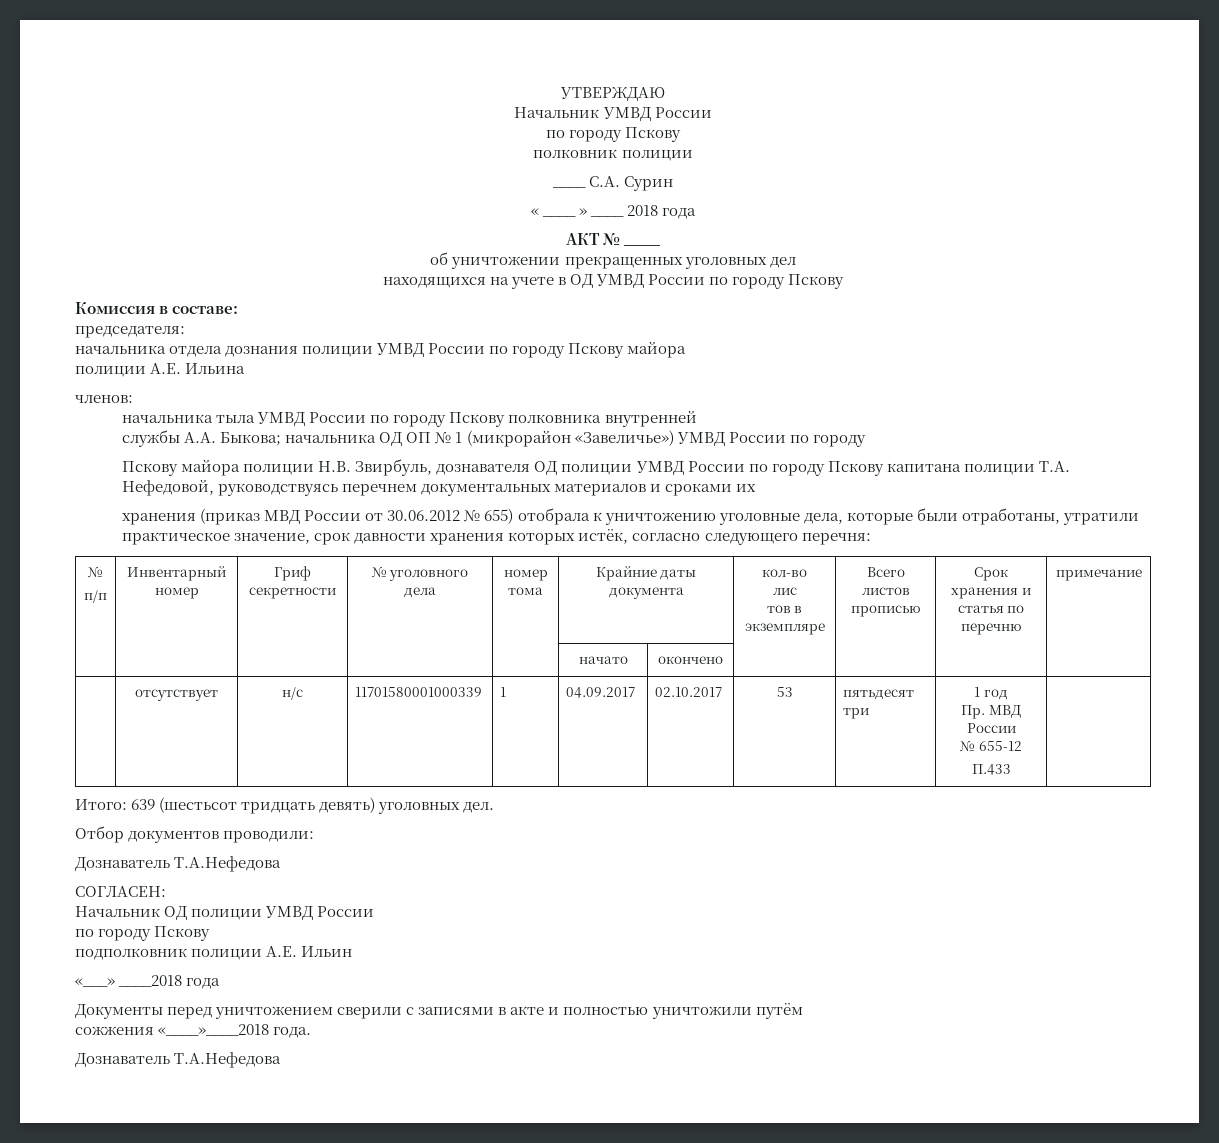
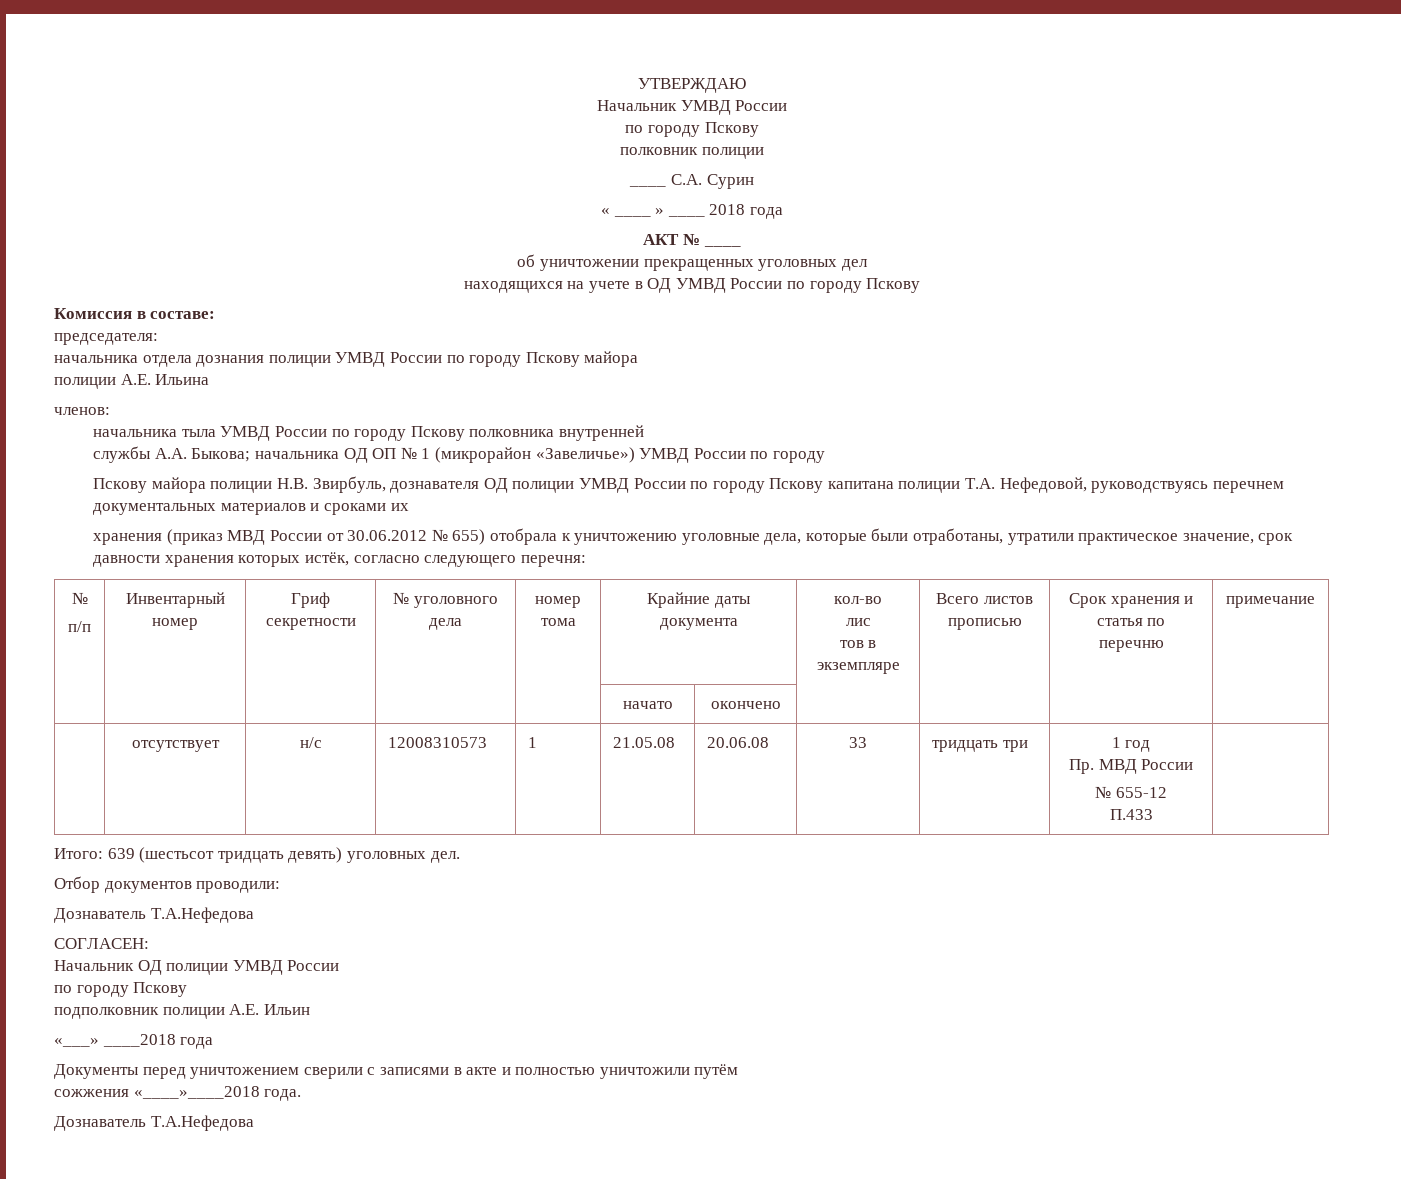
[355,687,483,697] [500,687,507,697] [566,687,636,698] [655,687,723,697] [776,687,793,697] [843,689,915,700] 11701580001000339 | 1 | 04.09.2017 | 02.10.2017 | 53 | пятьдесят -> [388,737,488,748] [528,737,538,748] [613,737,676,748] [707,737,770,748] [849,737,867,748] [932,740,999,752] 12008310573 | 1 | 21.05.08 | 20.06.08 | 33 | тридцать

